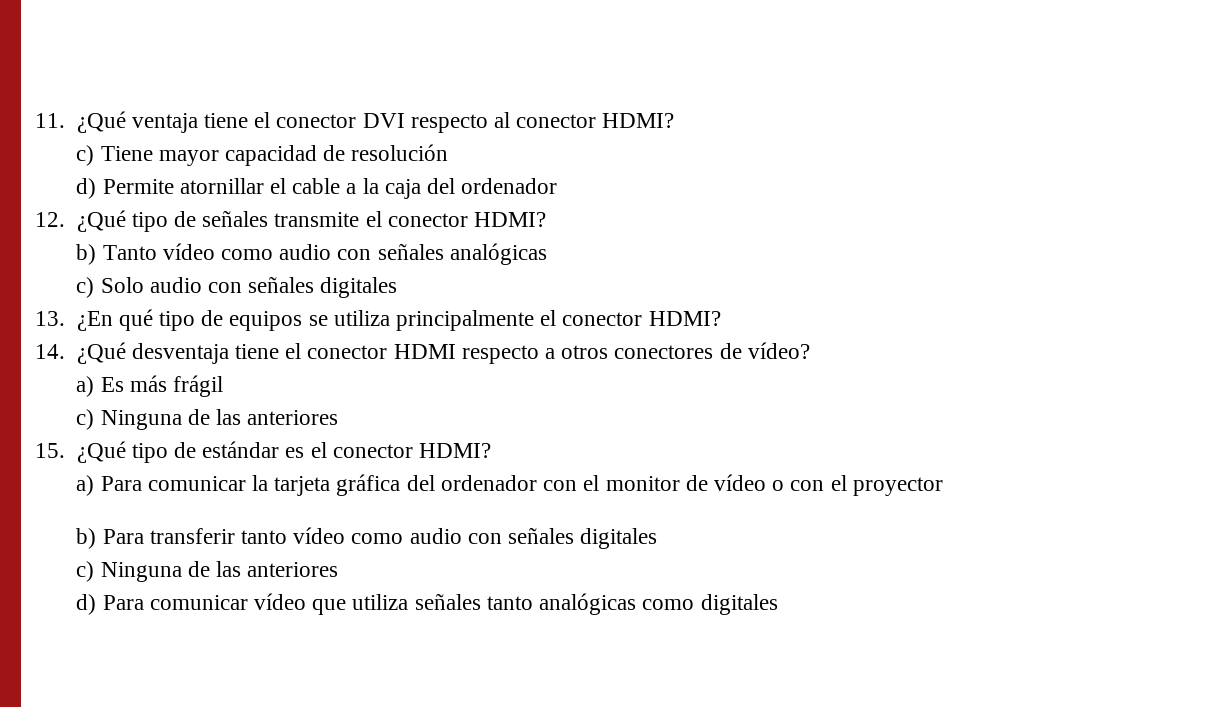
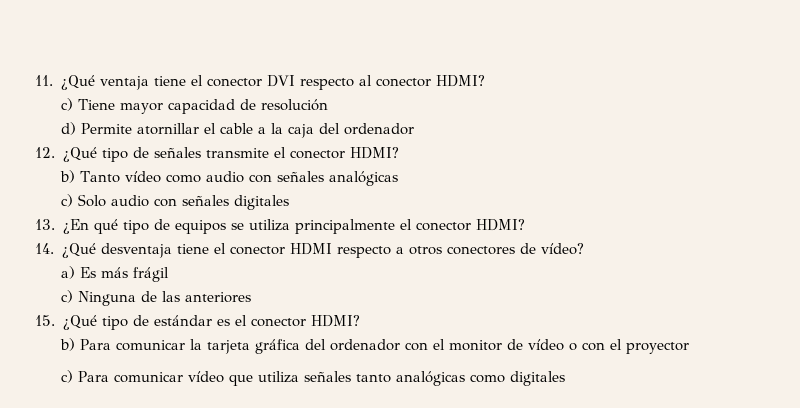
[76,475,95,496] a) -> [59,338,75,351] b)
[76,527,658,549] [76,561,339,582] [76,594,97,615] b) Para transferir tanto vídeo como audio con señales digitales // c) Ninguna de las anteriores // d) -> [60,370,73,383] c)

